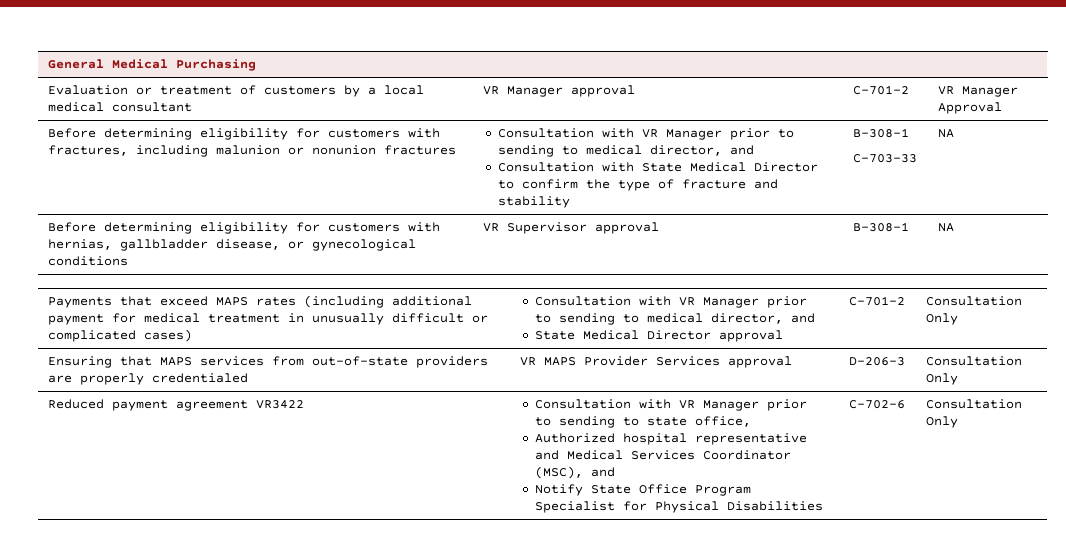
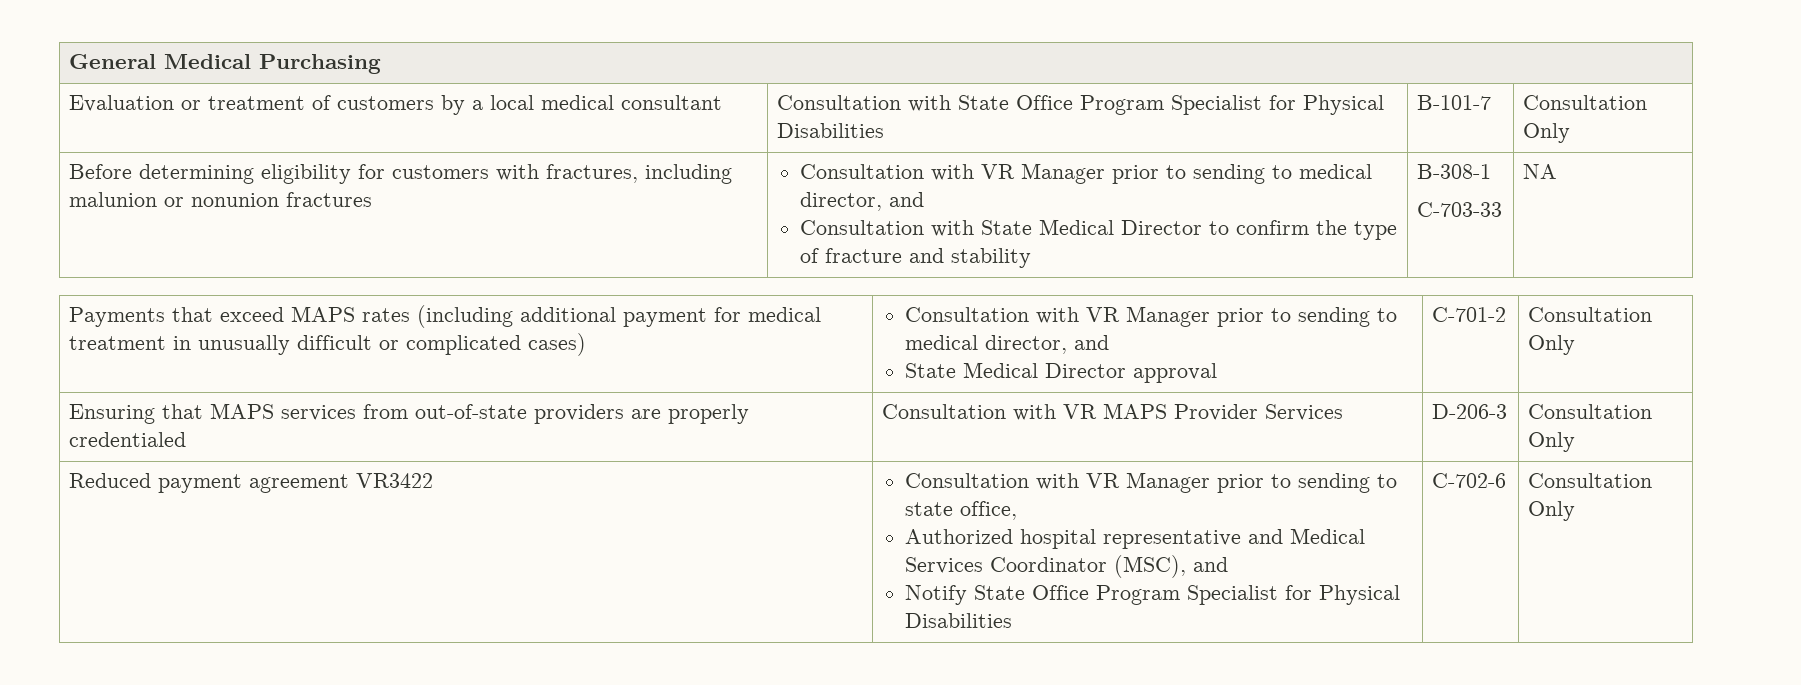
[482,85,635,97] [852,85,909,95] [937,86,1018,97] [937,102,1002,114] VR Manager approval | C-701-2 | VR Manager Approval -> [776,95,1384,115] [776,123,884,138] [1416,95,1491,110] [1522,95,1647,110] [1522,123,1570,143] Consultation with State Office Program Specialist for Physical Disabilities | B-101-7 | Consultation Only
[47,222,440,234] [47,239,416,251] [47,256,128,266] [482,222,659,234] [852,222,909,232] [937,223,954,232] // Before determining eligibility for customers with hernias, gallbladder disease, or gynecological conditions | VR Supervisor approval | B-308-1 | NA -> (1557, 171) none
(248, 378) none -> [881,404,1056,421] Consultation with
[727,356,792,368] approval -> (1343, 412) none

